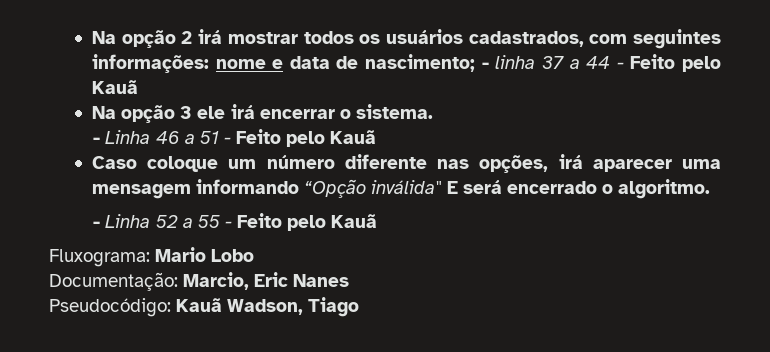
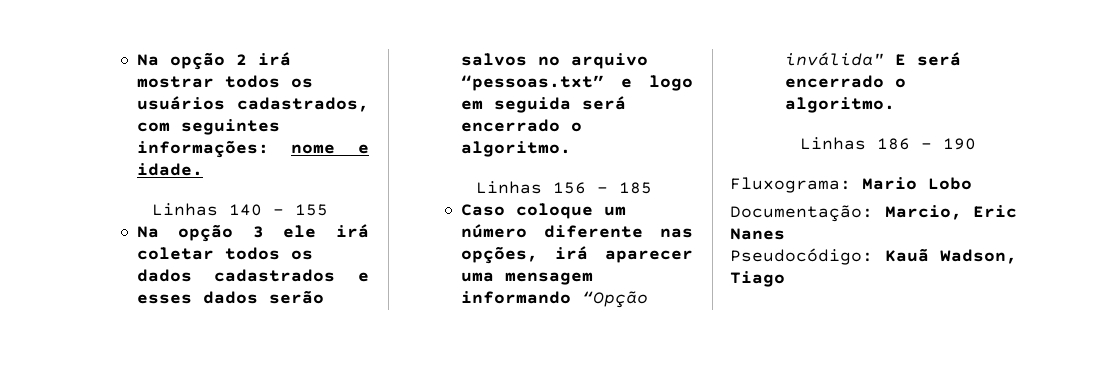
[289,54,722,72] [92,80,139,94] data de nascimento; - linha 37 a 44 - Feito pelo Kauã -> [136,163,203,176] [152,203,329,216] idade. // Linhas 140 - 155
[259,104,433,119] [93,129,377,147] encerrar o sistema. // - Linha 46 a 51 - Feito pelo Kauã -> [136,247,313,260] [136,269,369,282] [136,290,324,304] [460,53,648,69] [460,75,693,91] [460,96,626,113] [460,119,582,132] [460,141,571,157] [476,181,653,194] coletar todos os dados cadastrados e esses dados serão salvos no arquivo “pessoas.txt” e logo em seguida será encerrado o algoritmo. // Linhas 156 - 185
[93,213,378,231] - Linha 52 a 55 - Feito pelo Kauã -> [800,137,977,150] Linhas 186 - 190

